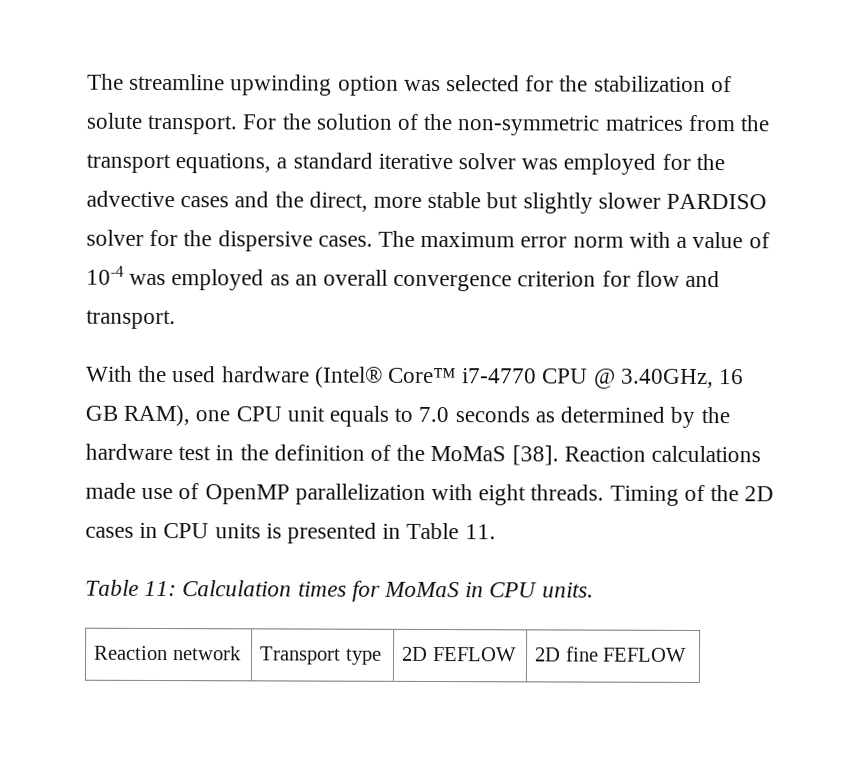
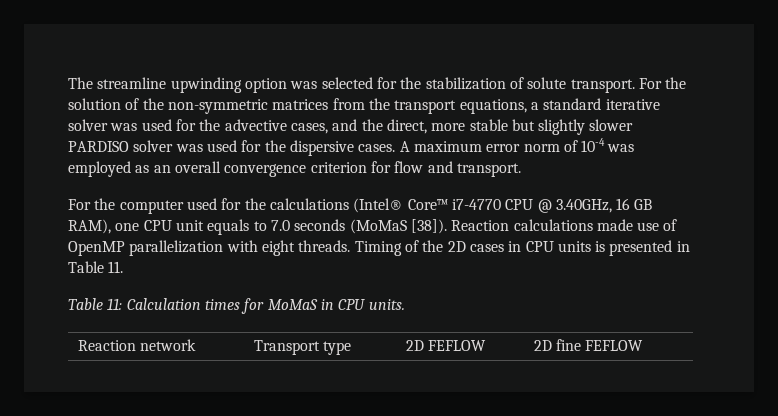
[563,153,657,175] employed -> [141,119,172,131] used
[180,196,230,208] cases -> [290,123,328,134] cases,
(144, 237) none -> [175,140,237,152] was used
[378,230,416,247] The -> [399,141,410,152] A
[628,231,744,249] with a value -> (560, 148) none
[86,365,310,383] With the used hardware -> [68,198,349,214] For the computer used for the calculations
[534,406,730,428] [85,443,559,466] as determined by the hardware test in the definition of the MoMaS [38]. -> [349,219,447,234] (MoMaS [38]).

